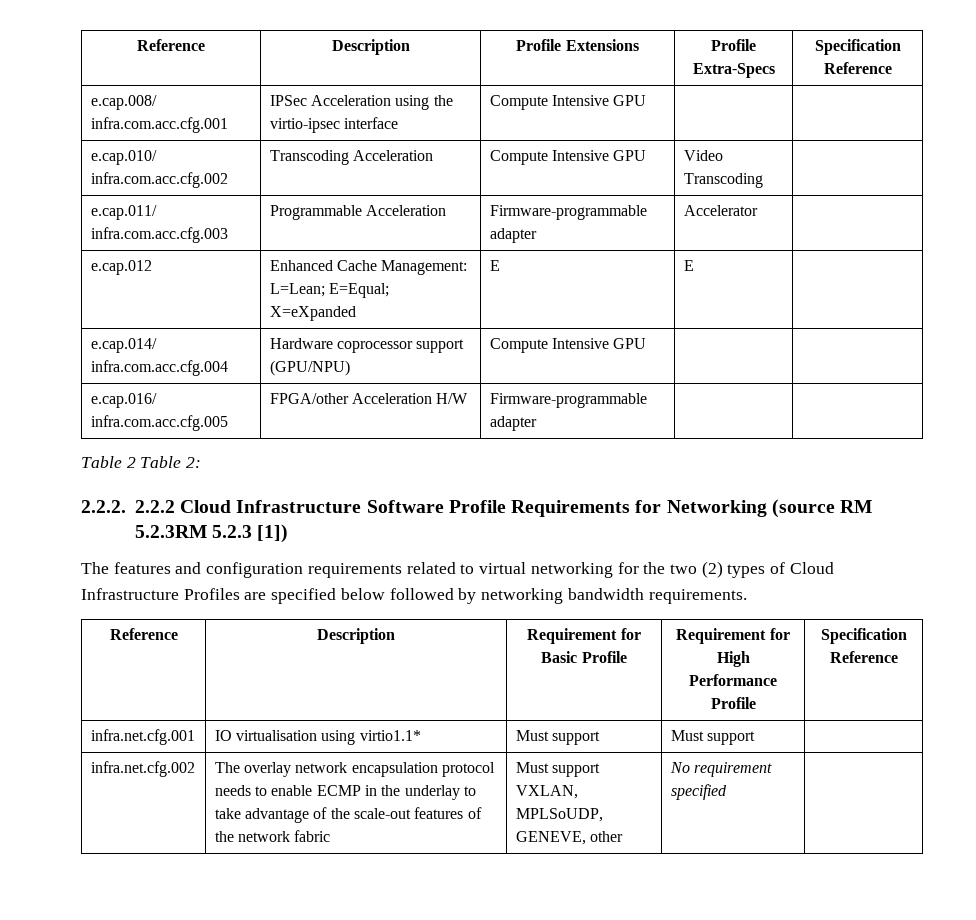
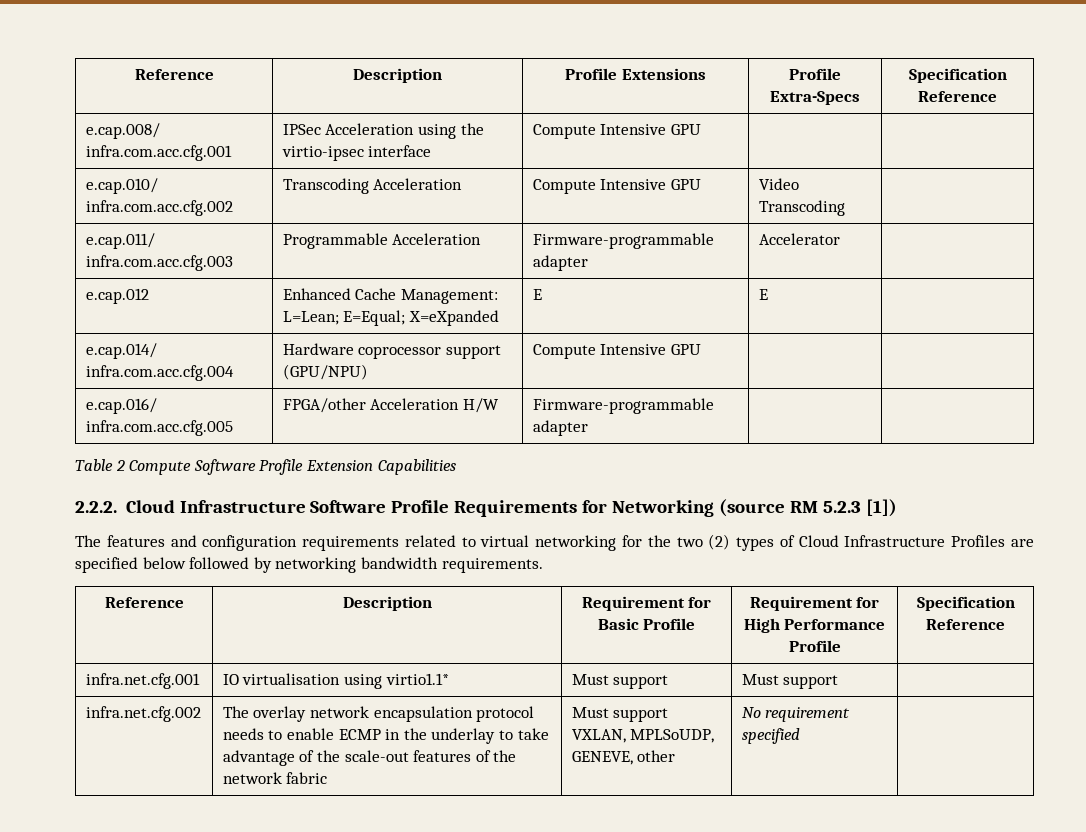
[140,456,202,468] Table 2: -> [129,459,456,475] Compute Software Profile Extension Capabilities
[134,500,175,513] 2.2.2 -> (117, 507) none
[134,525,207,538] 5.2.3RM -> (819, 507) none

